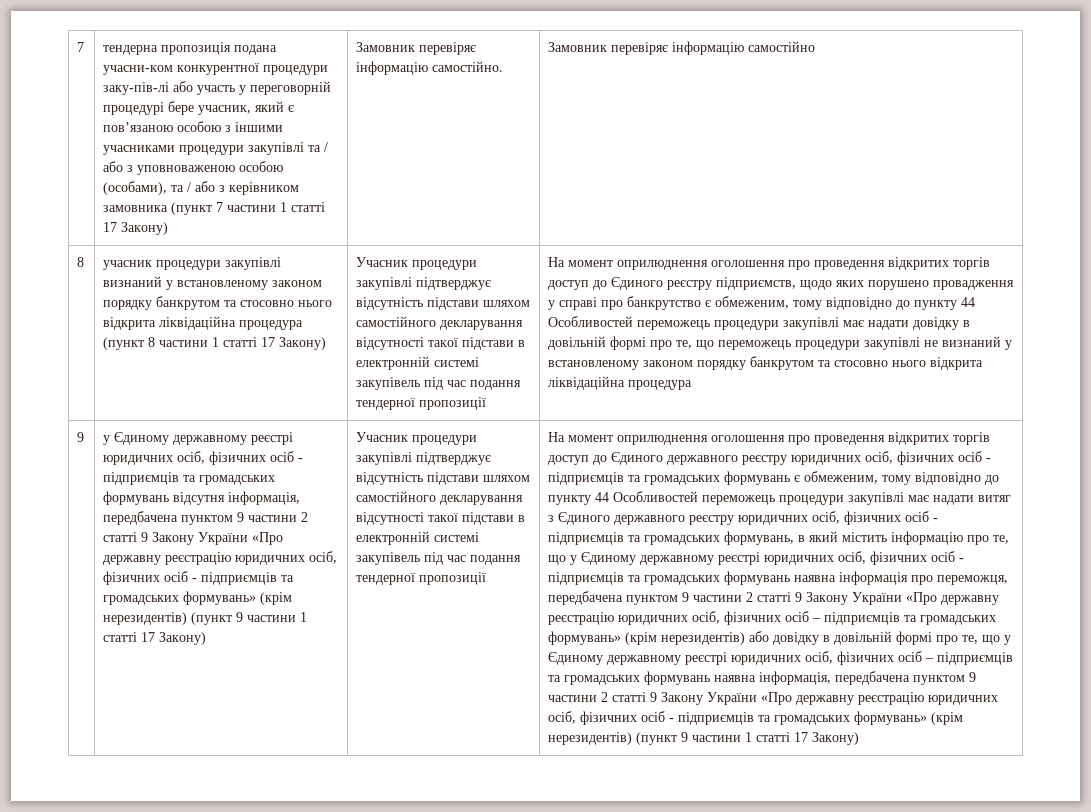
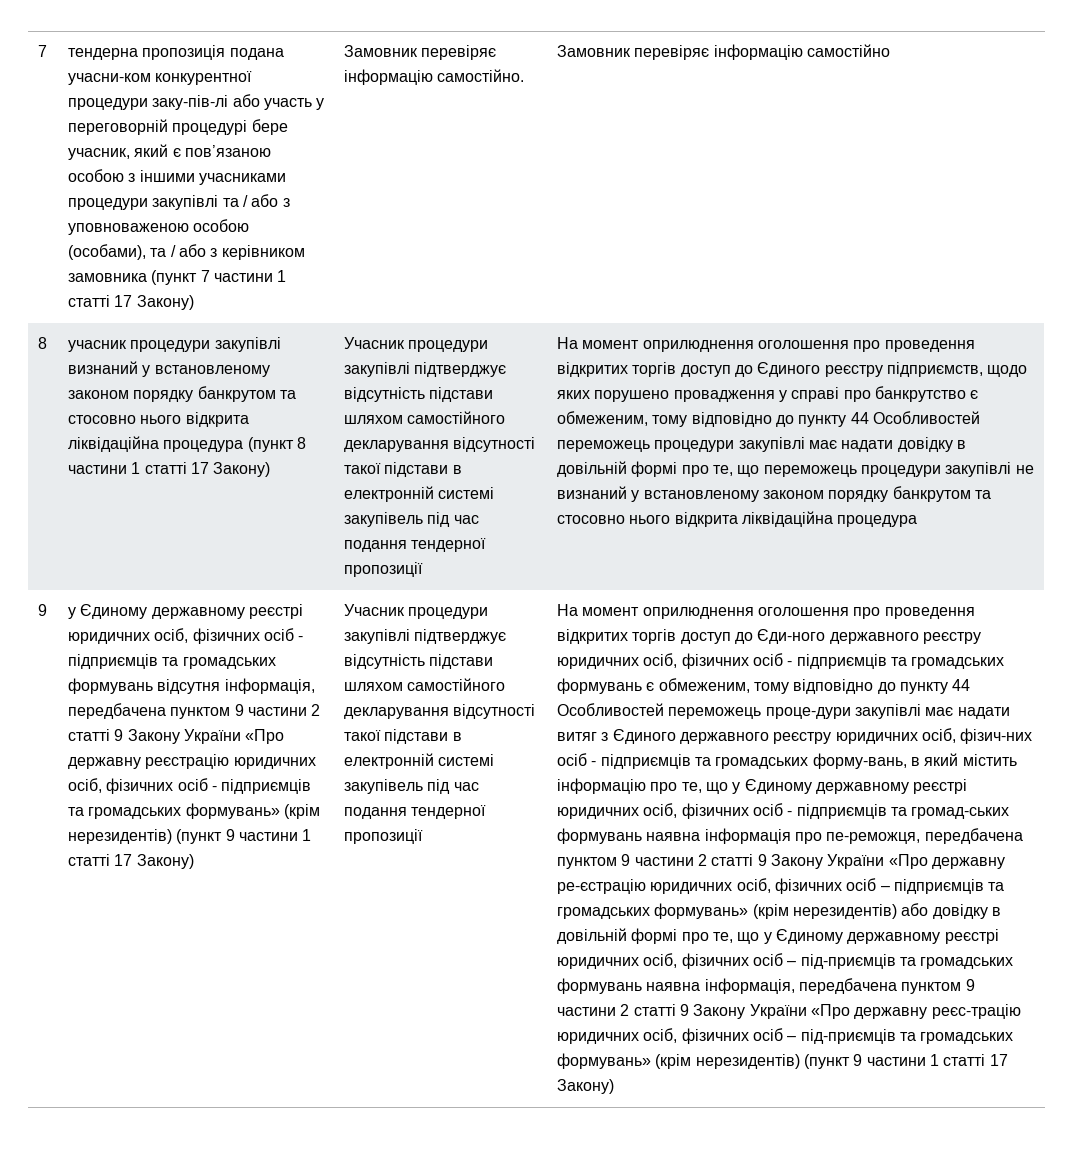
[611,452,664,465] Єдиного -> [757,629,826,644] Єди-ного
[779,495,845,505] процедури -> [765,707,851,719] проце-дури
[844,511,939,525] [548,531,795,545] фізичних осіб - підприємців та громадських формувань, -> [960,728,1033,744] [557,753,907,769] фізич-них осіб - підприємців та громадських форму-вань,
[644,575,721,585] громадських -> [911,807,1010,819] громад-ських
[937,575,1009,585] переможця, -> [826,832,921,844] пе-реможця,
[548,612,615,625] реєстрацію -> [557,879,647,894] ре-єстрацію
[937,652,1014,665] підприємців -> [800,954,896,969] під-приємців
[858,692,999,705] [548,711,755,725] реєстрацію юридичних осіб, фізичних осіб - підприємців -> [931,1004,1021,1019] [557,1028,896,1044] реєс-трацію юридичних осіб, фізичних осіб – під-приємців

